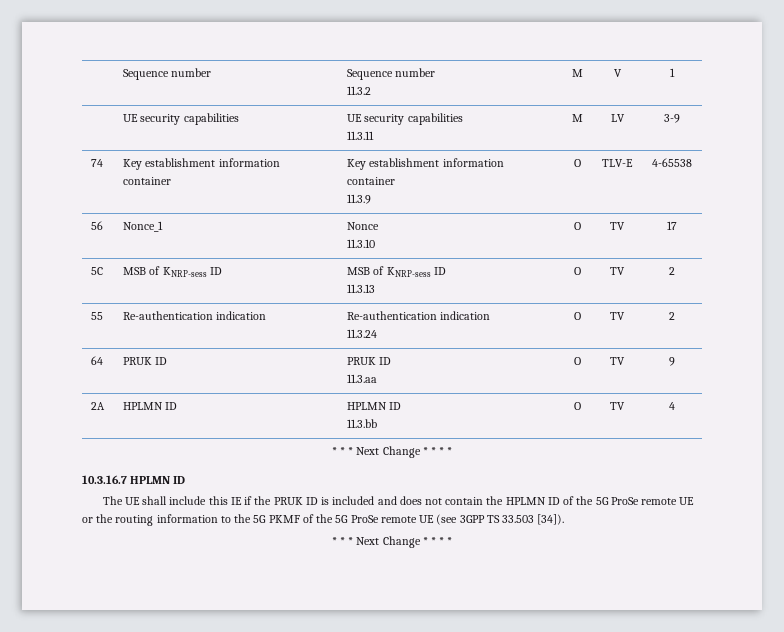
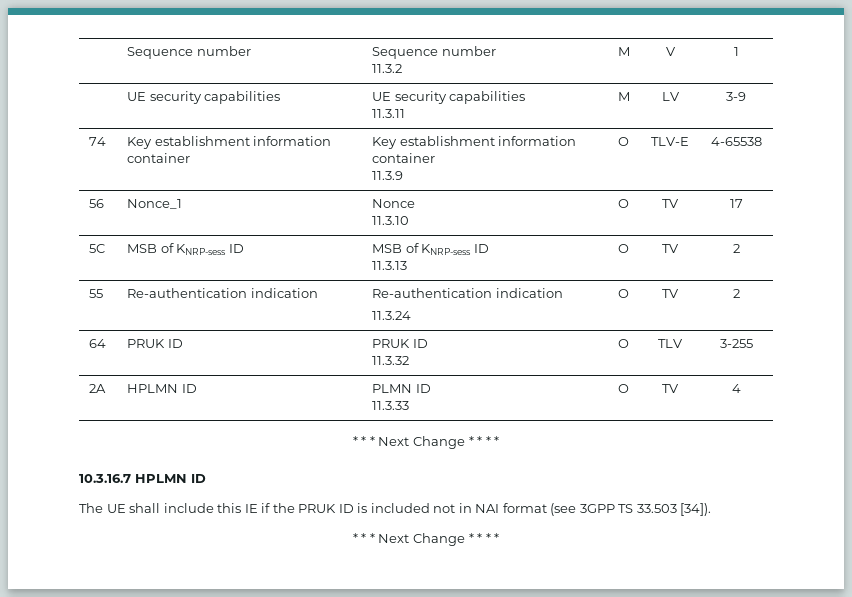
[347,374,378,383] [573,357,581,365] [610,357,625,365] [668,357,675,366] 11.3.aa | O | TV | 9 -> [372,356,410,365] [618,339,629,348] [658,339,683,348] [719,339,753,348] 11.3.32 | O | TLV | 3-255
[347,402,402,410] [347,419,378,428] HPLMN ID // 11.3.bb -> [372,384,431,393] [372,401,410,410] PLMN ID // 11.3.33
[377,496,695,505] [82,514,435,526] and does not contain the HPLMN ID of the 5G ProSe remote UE or the routing information to the 5G PKMF of the 5G ProSe remote UE -> [433,503,547,513] not in NAI format

